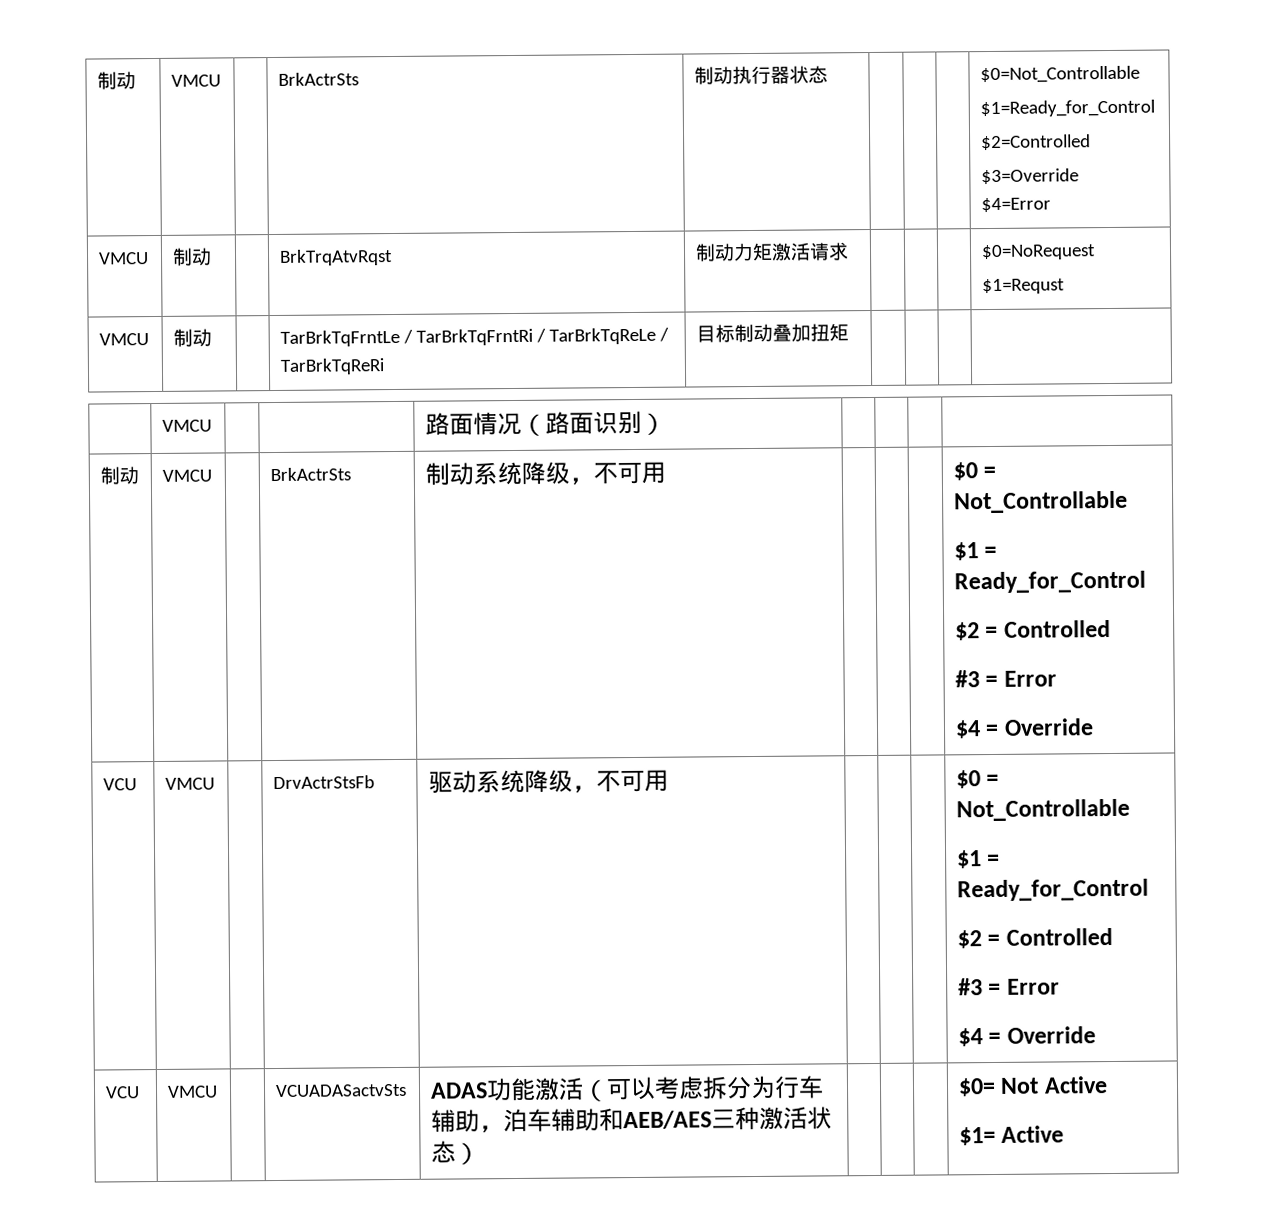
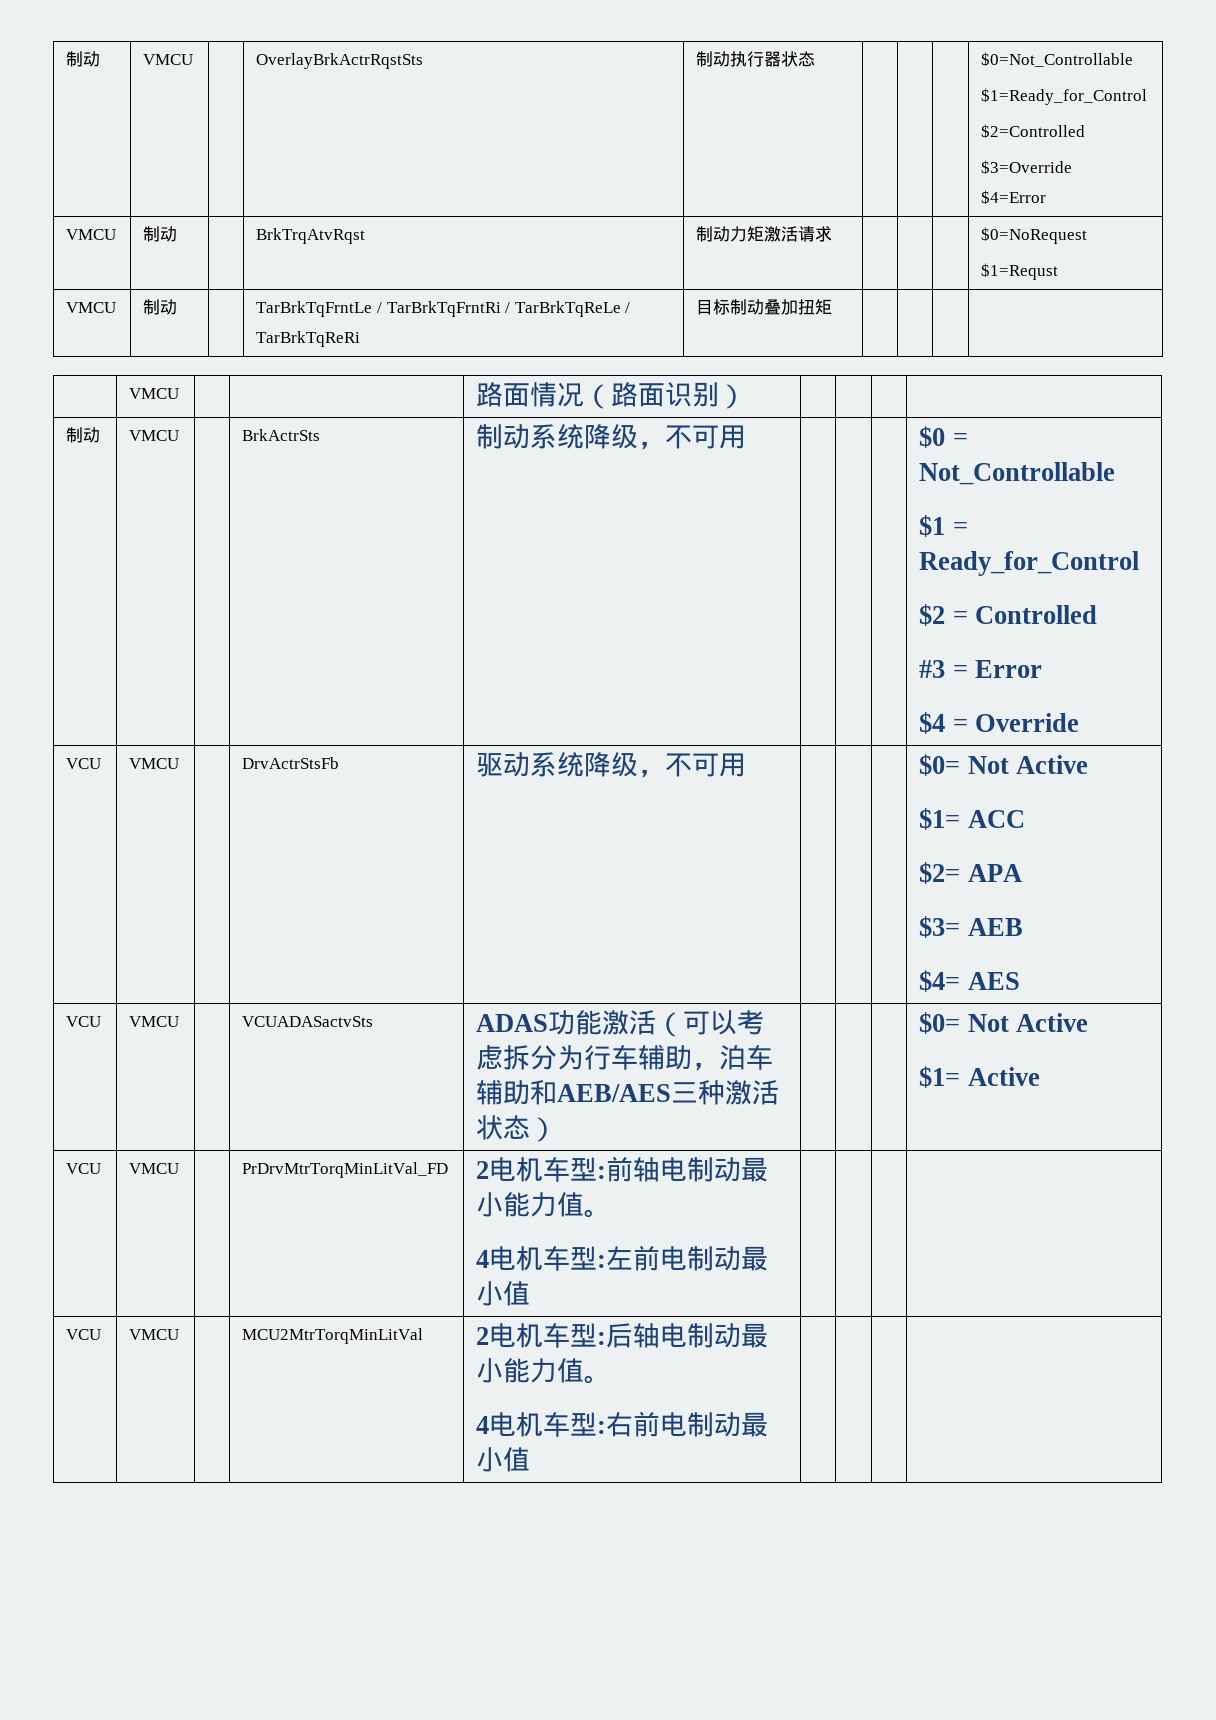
[97,71,137,90] [171,74,222,87] [278,72,360,86] 制动 | VMCU | | BrkActrSts -> [66,51,101,67] [143,54,194,65] [256,53,424,69] 制动 | VMCU | | OverlayBrkActrRqstSts
[956,770,1000,789] [956,798,1131,822] [957,850,1001,869] [957,878,1150,902] [957,927,1113,949] [958,978,1060,996] [958,1026,1096,1047] $0 = Not_Controllable // $1 = Ready_for_Control // $2 = Controlled // #3 = Error // $4 = Override -> [919,754,1088,776] [919,808,1025,830] [919,862,1022,884] [919,916,1023,938] [919,970,1020,992] $0= Not Active // $1= ACC // $2= APA // $3= AEB // $4= AES
(1065, 1134) none -> [66,1163,102,1174] [129,1163,180,1174] [242,1162,449,1178] [476,1156,769,1182] [476,1192,612,1218] [476,1245,769,1271] [476,1281,531,1306] [66,1329,102,1340] [129,1329,180,1340] [242,1328,424,1344] [476,1323,769,1348] [476,1358,612,1384] [476,1411,769,1437] [476,1447,531,1472] // VCU | VMCU | | PrDrvMtrTorqMinLitVal_FD | 2电机车型:前轴电制动最小能力值。 // 4电机车型:左前电制动最小值 | | | | // VCU | VMCU | | MCU2MtrTorqMinLitVal | 2电机车型:后轴电制动最小能力值。 // 4电机车型:右前电制动最小值 | | | |

